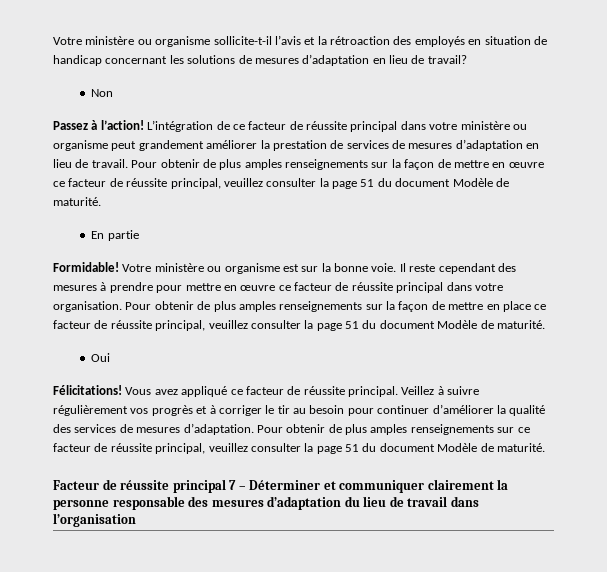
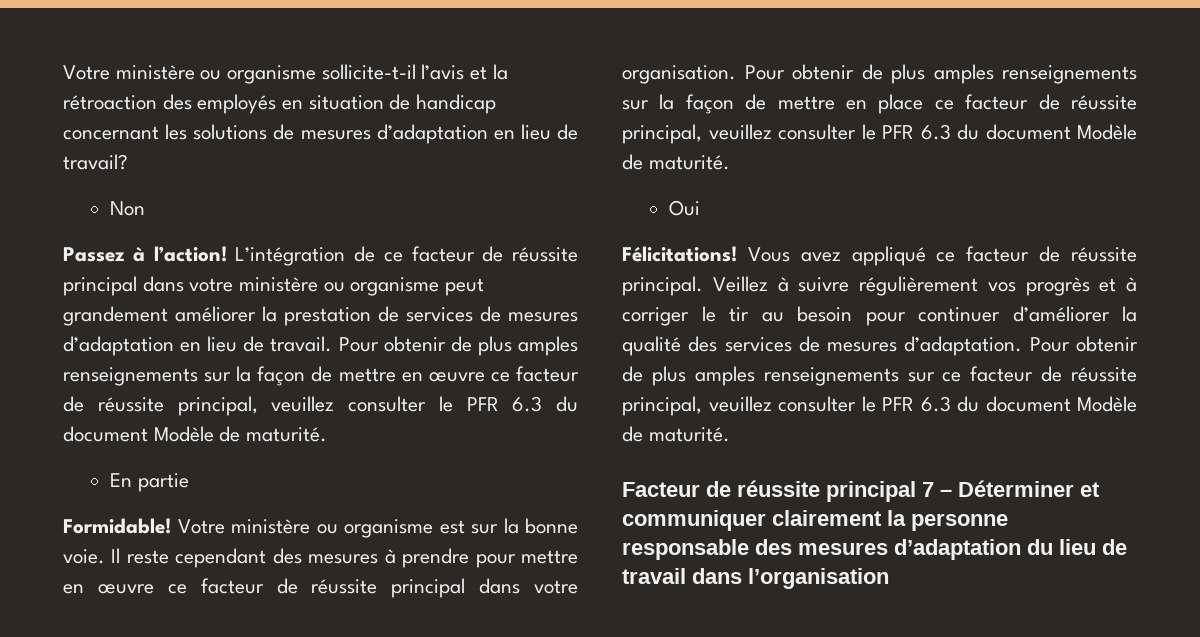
[319,178,375,189] la page 51 -> [438,396,543,412] le PFR 6.3
[304,320,359,331] la page 51 -> [861,124,951,140] le PFR 6.3
[304,443,359,454] la page 51 -> [861,396,951,412] le PFR 6.3

